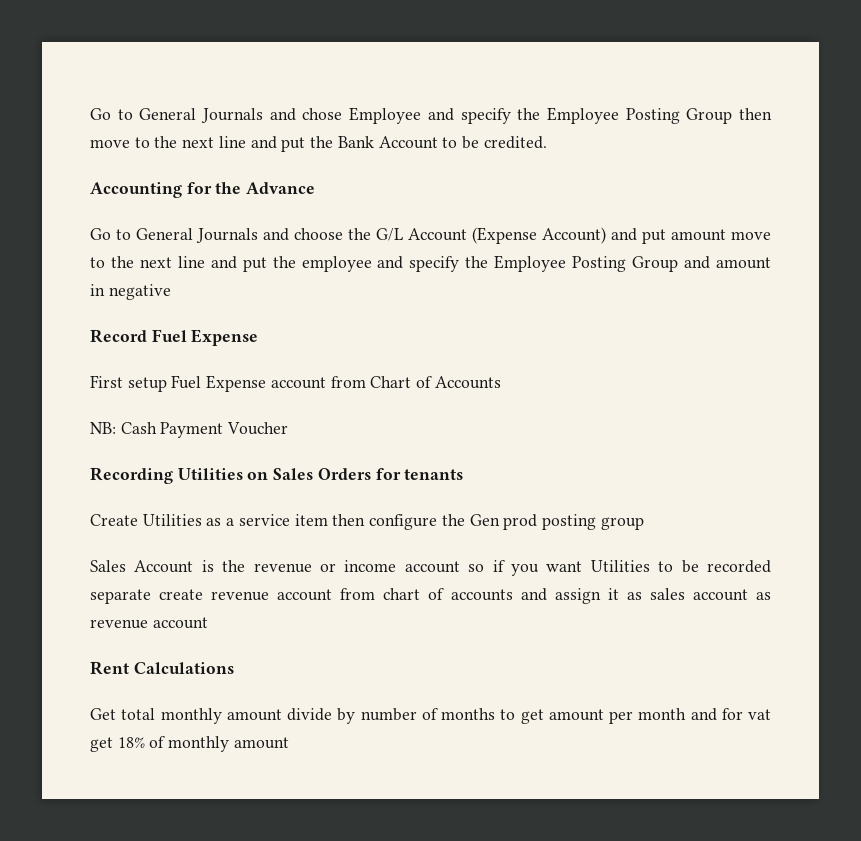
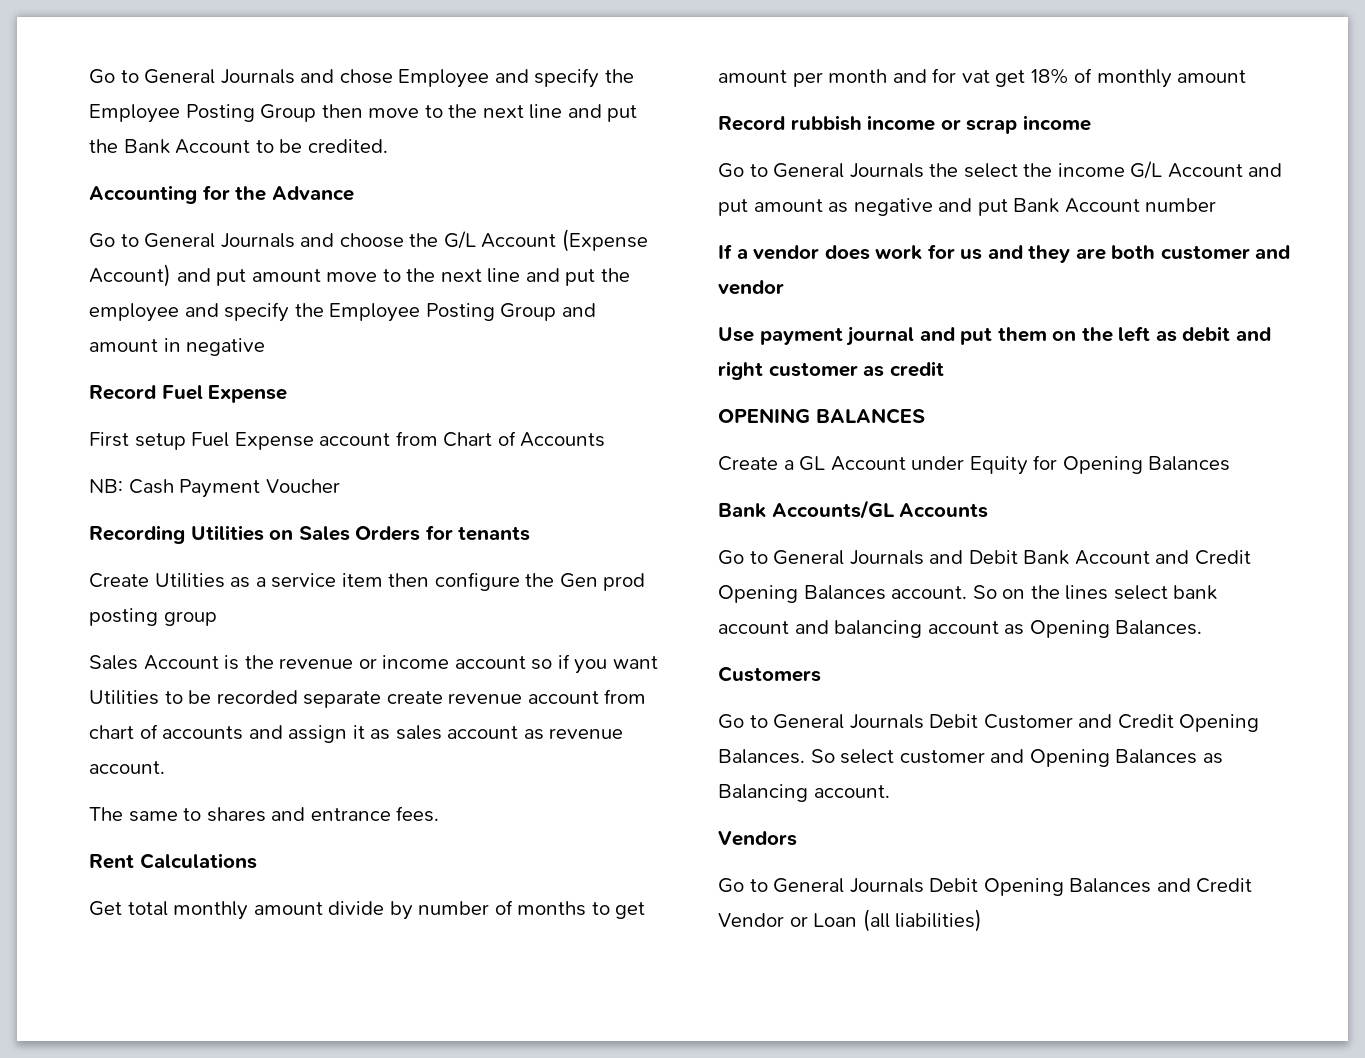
[152,617,208,629] account -> [89,761,165,774] [89,806,440,822] account. // The same to shares and entrance fees.
(289, 743) none -> [718,115,1091,134] [718,161,1283,179] [718,198,1217,216] [718,244,1291,263] [718,280,784,295] [718,326,1271,346] [718,361,944,380] [718,408,925,424] [718,455,1231,475] [718,500,989,519] [718,550,1251,565] [718,585,1218,603] [718,620,1203,638] [718,666,821,682] [718,714,1260,732] [718,749,1223,767] [718,784,890,802] [718,831,797,846] [718,878,1253,896] [718,909,983,932] // Record rubbish income or scrap income // Go to General Journals the select the income G/L Account and put amount as negative and put Bank Account number // If a vendor does work for us and they are both customer and vendor // Use payment journal and put them on the left as debit and right customer as credit // OPENING BALANCES // Create a GL Account under Equity for Opening Balances // Bank Accounts/GL Accounts // Go to General Journals and Debit Bank Account and Credit Opening Balances account. So on the lines select bank account and balancing account as Opening Balances. // Customers // Go to General Journals Debit Customer and Credit Opening Balances. So select customer and Opening Balances as Balancing account. // Vendors // Go to General Journals Debit Opening Balances and Credit Vendor or Loan (all liabilities)

